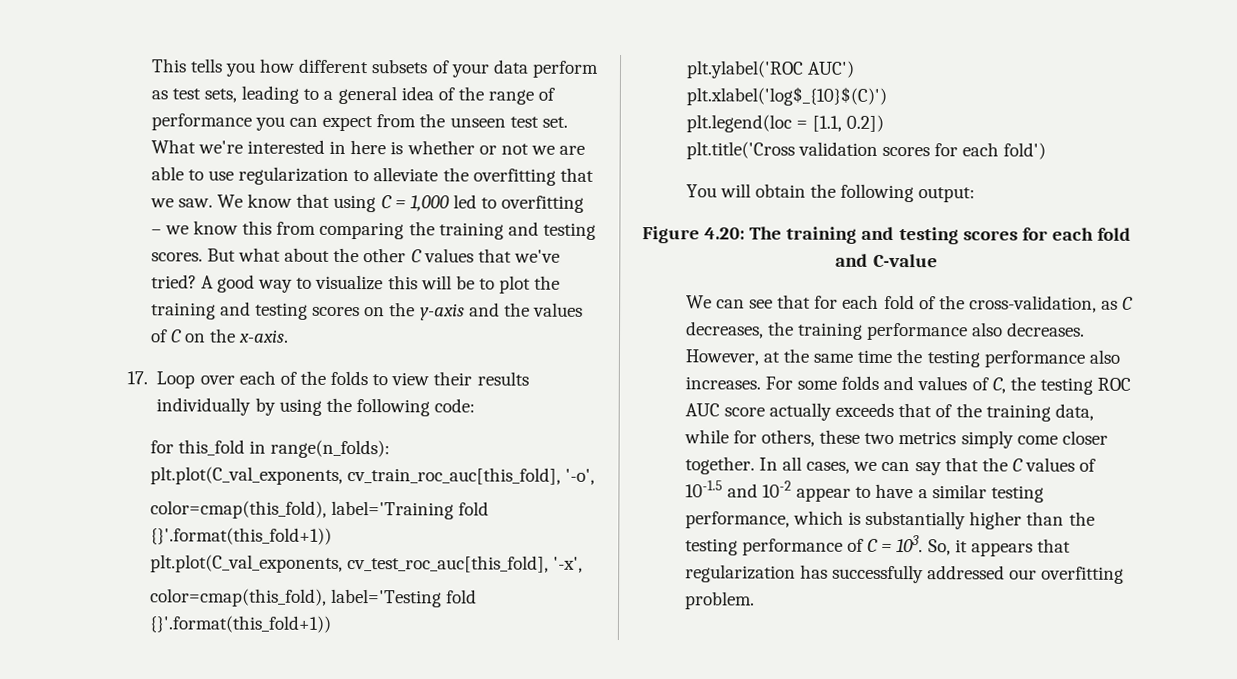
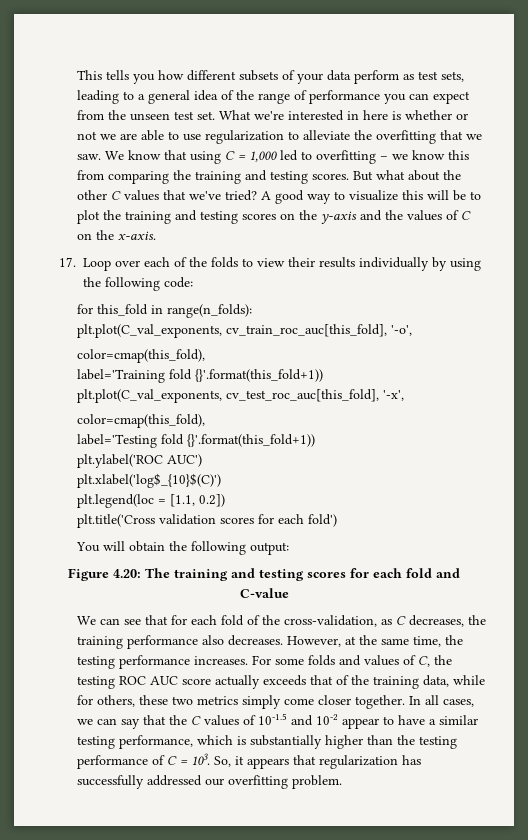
(327, 509) none -> (205, 356) //
(327, 597) none -> (205, 421) //
[857,349,1120,368] time the testing performance also -> [412,635,463,647] [76,655,190,669] time, the testing performance

